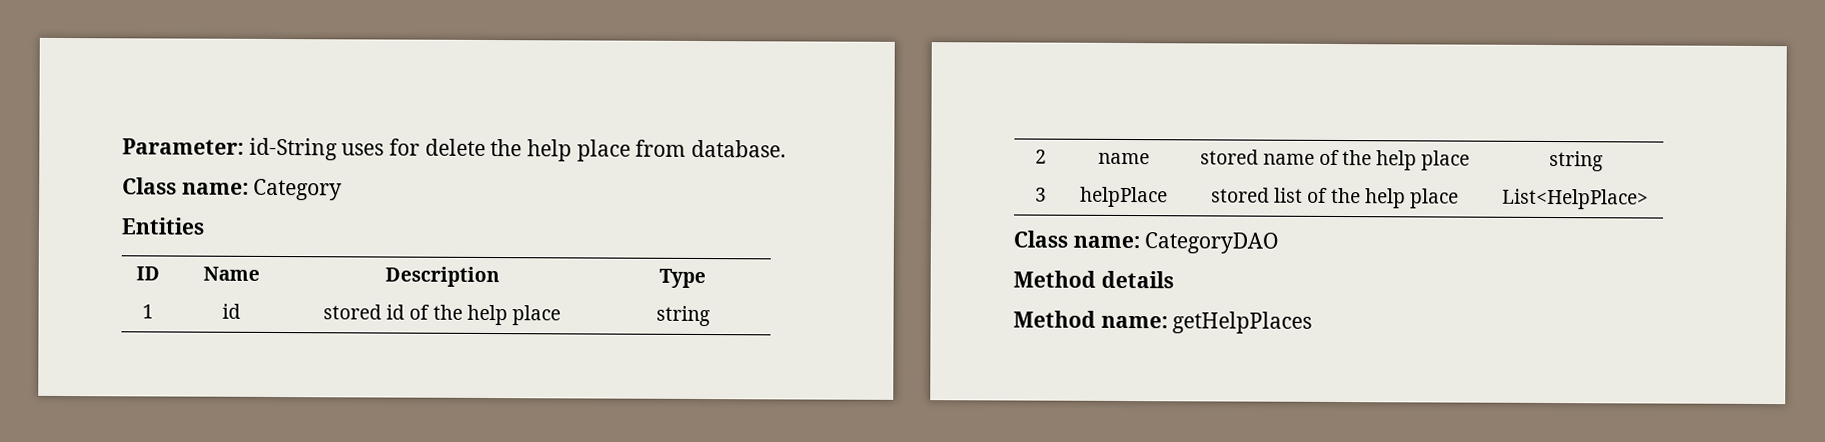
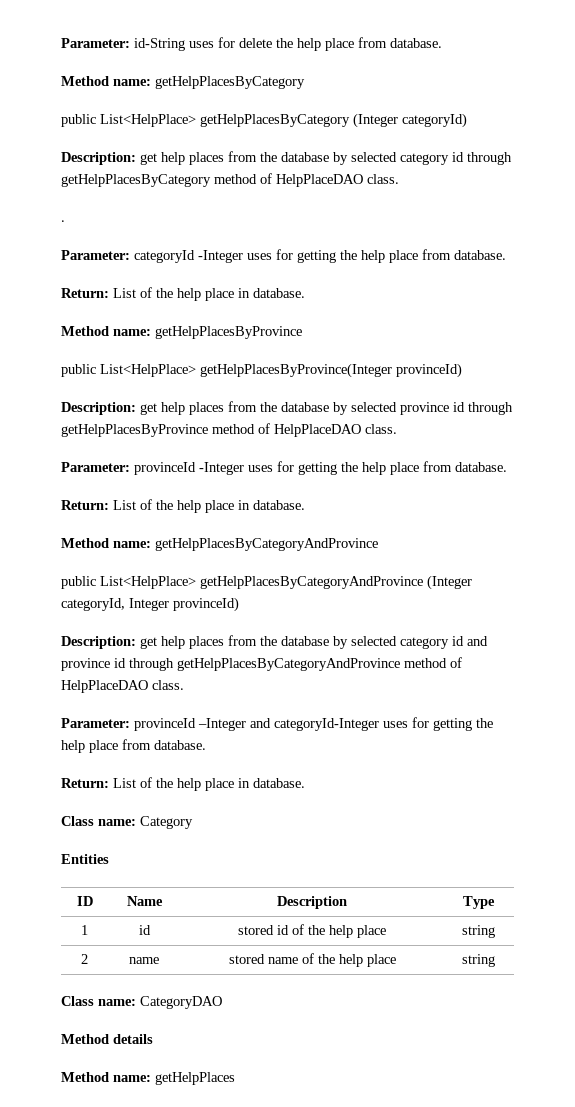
(787, 148) none -> [61,76,305,89] [61,113,467,128] [61,151,512,165] [61,173,399,187] [61,220,65,222] [61,249,506,263] [61,287,305,301] [61,326,302,339] [61,363,462,378] [61,401,513,415] [61,423,397,437] [61,461,507,475] [61,499,305,513] [61,538,378,551] [61,575,472,590] [61,597,239,612] [61,635,488,649] [61,657,462,671] [61,680,184,693] [61,717,493,731] [61,739,206,753] [61,777,305,791] // Method name: getHelpPlacesByCategory // public List<HelpPlace> getHelpPlacesByCategory (Integer categoryId) // Description: get help places from the database by selected category id through getHelpPlacesByCategory method of HelpPlaceDAO class. // . // Parameter: categoryId -Integer uses for getting the help place from database. // Return: List of the help place in database. // Method name: getHelpPlacesByProvince // public List<HelpPlace> getHelpPlacesByProvince(Integer provinceId) // Description: get help places from the database by selected province id through getHelpPlacesByProvince method of HelpPlaceDAO class. // Parameter: provinceId -Integer uses for getting the help place from database. // Return: List of the help place in database. // Method name: getHelpPlacesByCategoryAndProvince // public List<HelpPlace> getHelpPlacesByCategoryAndProvince (Integer categoryId, Integer provinceId) // Description: get help places from the database by selected category id and province id through getHelpPlacesByCategoryAndProvince method of HelpPlaceDAO class. // Parameter: provinceId –Integer and categoryId-Integer uses for getting the help place from database. // Return: List of the help place in database.
[1034,187,1047,202] [1080,186,1168,208] [1211,187,1459,209] [1502,188,1649,210] // 3 | helpPlace | stored list of the help place | List<HelpPlace> -> (495, 960) none

